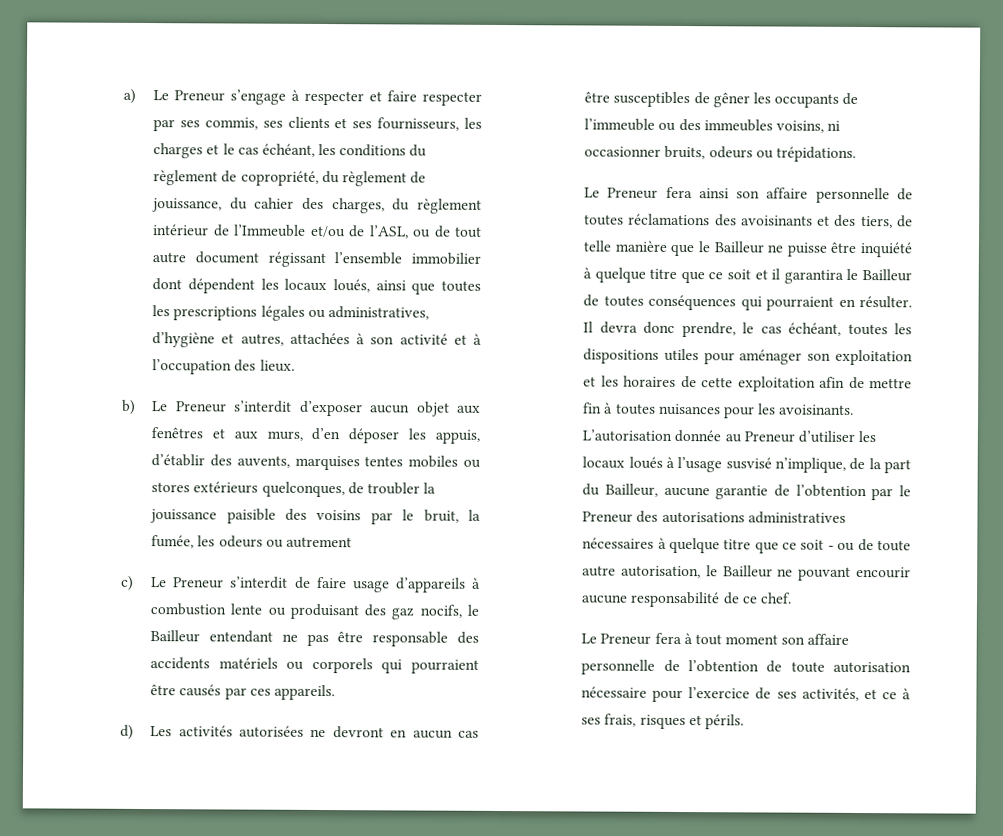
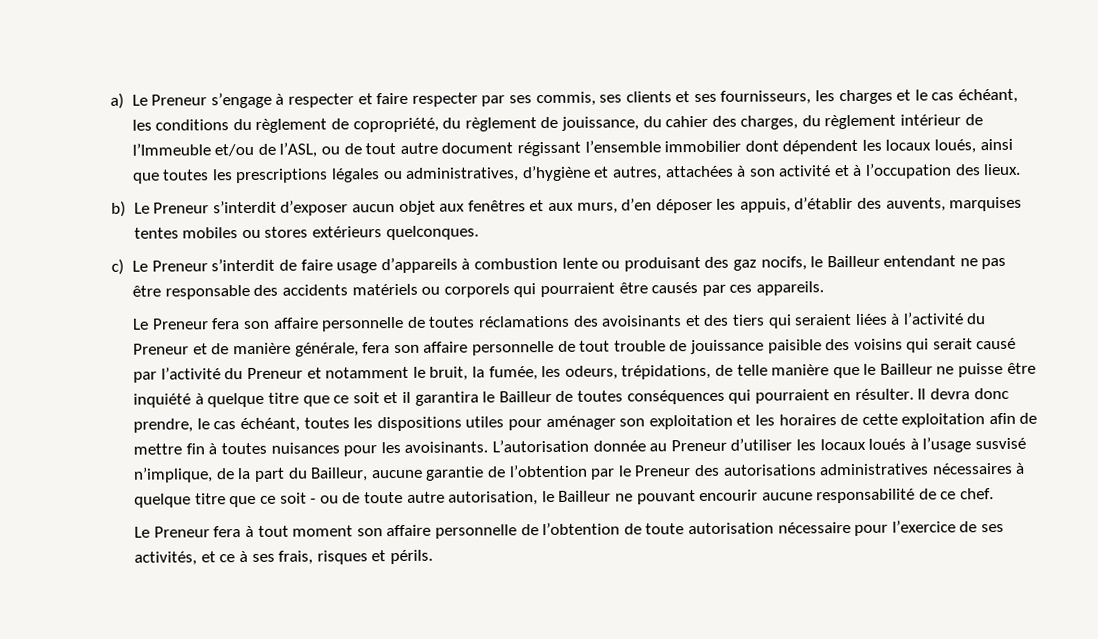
[261,481,437,498] [150,508,481,525] [151,535,352,549] quelconques, de troubler la jouissance paisible des voisins par le bruit, la fumée, les odeurs ou autrement -> [385,225,479,241] quelconques.
[120,724,479,740] [584,91,859,108] [584,118,841,133] [584,145,856,162] [584,186,729,199] // d) Les activités autorisées ne devront en aucun cas être susceptibles de gêner les occupants de l’immeuble ou des immeubles voisins, ni occasionner bruits, odeurs ou trépidations. // Le Preneur fera ainsi -> [132,318,241,330] // Le Preneur fera
[860,215,893,229] tiers, -> [731,312,987,329] [133,337,1017,357] [133,364,712,383] tiers qui seraient liées à l’activité du Preneur et de manière générale, fera son affaire personnelle de tout trouble de jouissance paisible des voisins qui serait causé par l’activité du Preneur et notamment le bruit, la fumée, les odeurs, trépidations,

